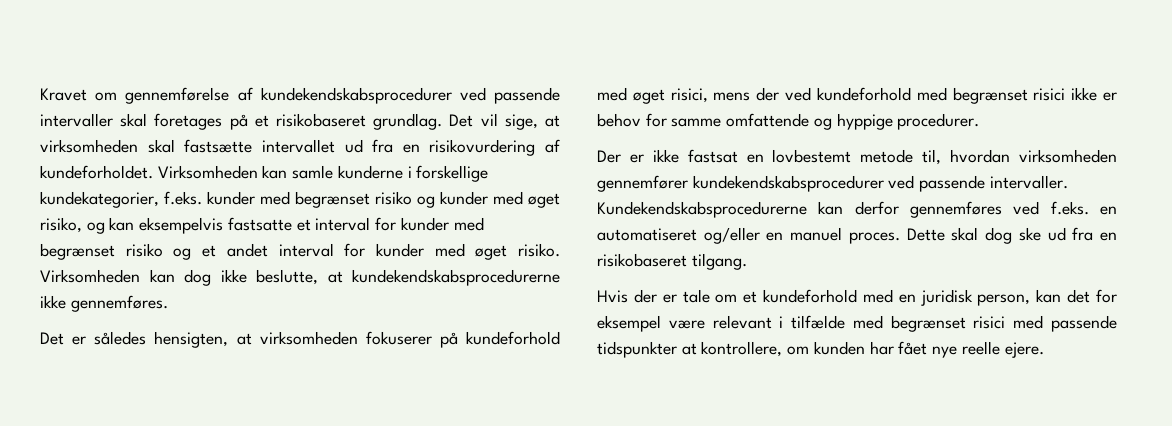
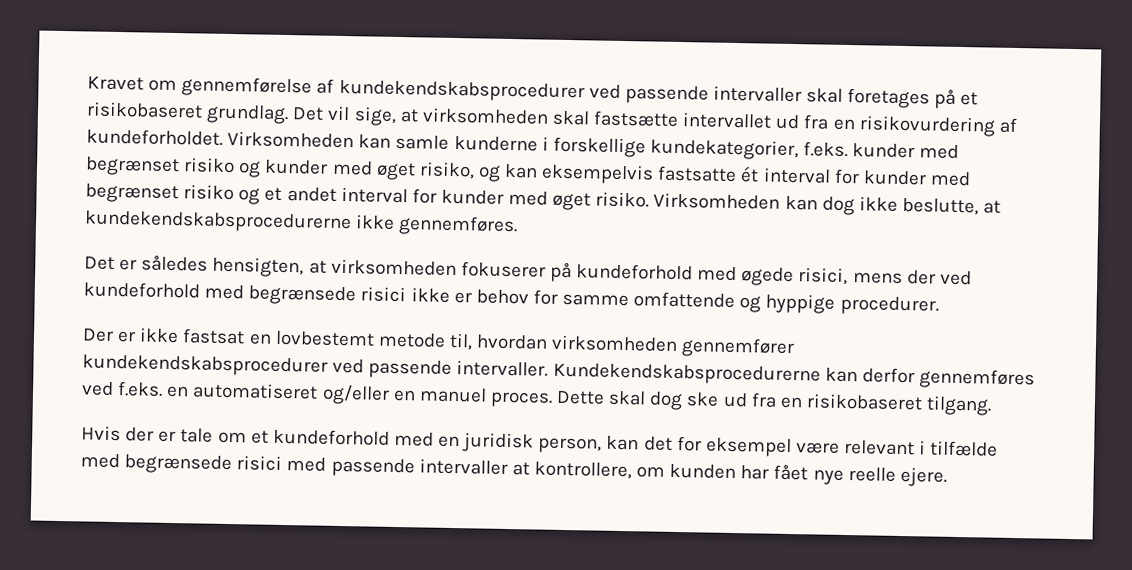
[296,219,311,231] et -> [740,166,760,183] ét
[632,89,665,104] øget -> [741,267,795,287] øgede
[952,87,1028,104] begrænset -> [248,285,357,306] begrænsede
[890,315,966,332] begrænset -> [124,454,233,475] begrænsede
[597,341,677,358] tidspunkter -> [418,458,508,475] intervaller

